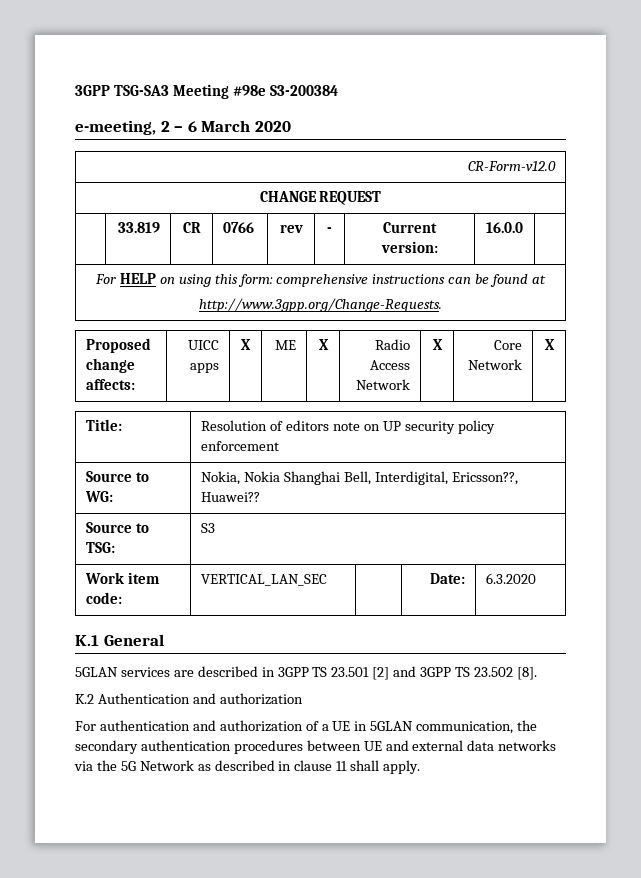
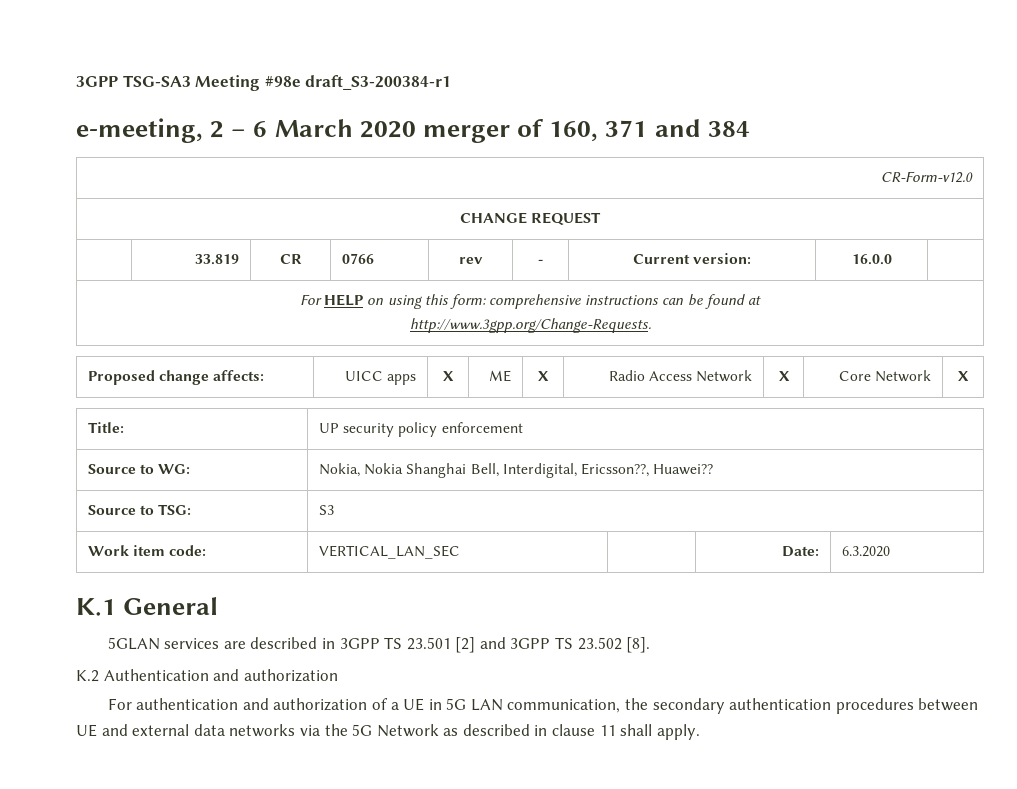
[269,85,338,96] S3-200384 -> [305,75,452,90] draft_S3-200384-r1
(291, 126) none -> [422,119,750,143] merger of 160, 371 and 384
[201,420,381,431] Resolution of editors note on -> (125, 427) none
[370,721,414,731] 5GLAN -> [446,698,503,711] 5G LAN

